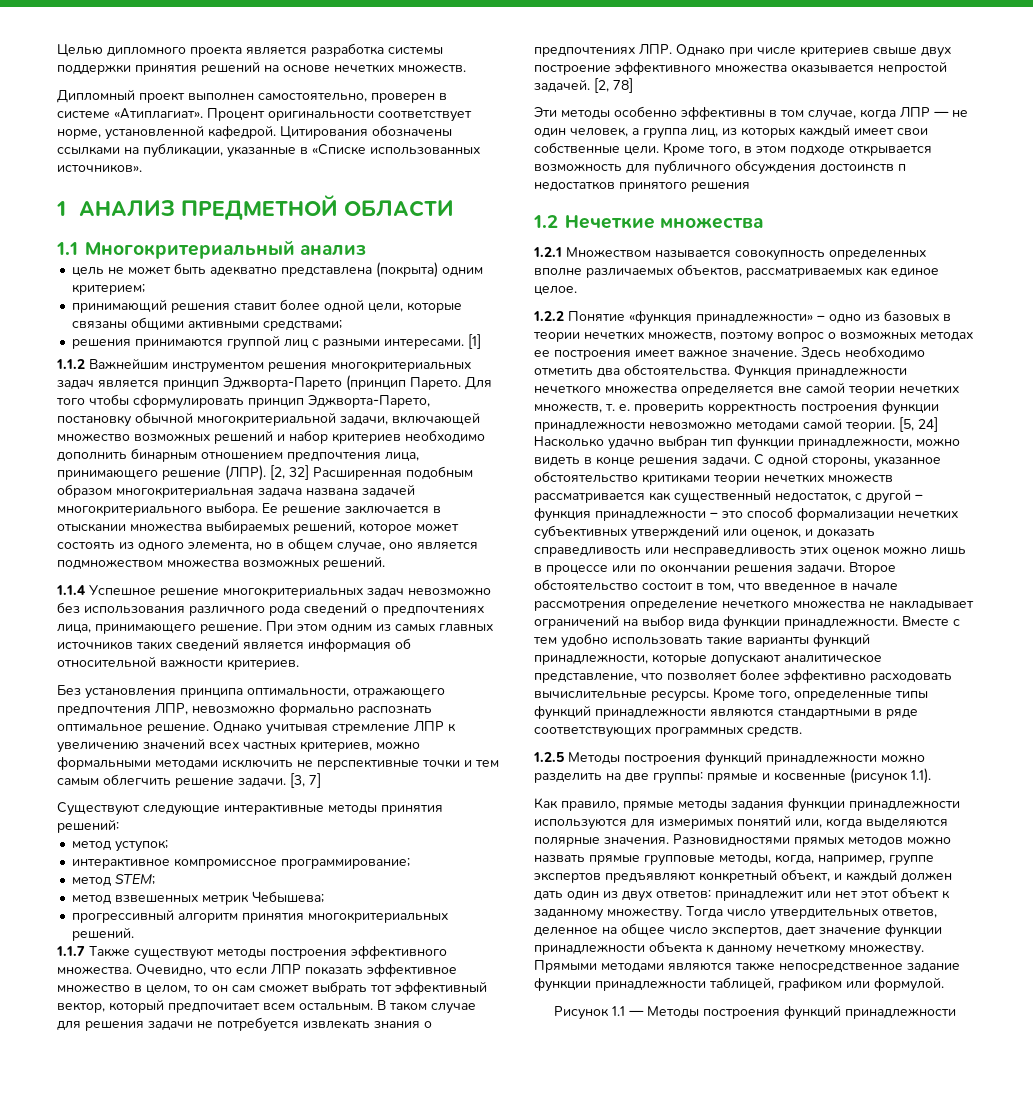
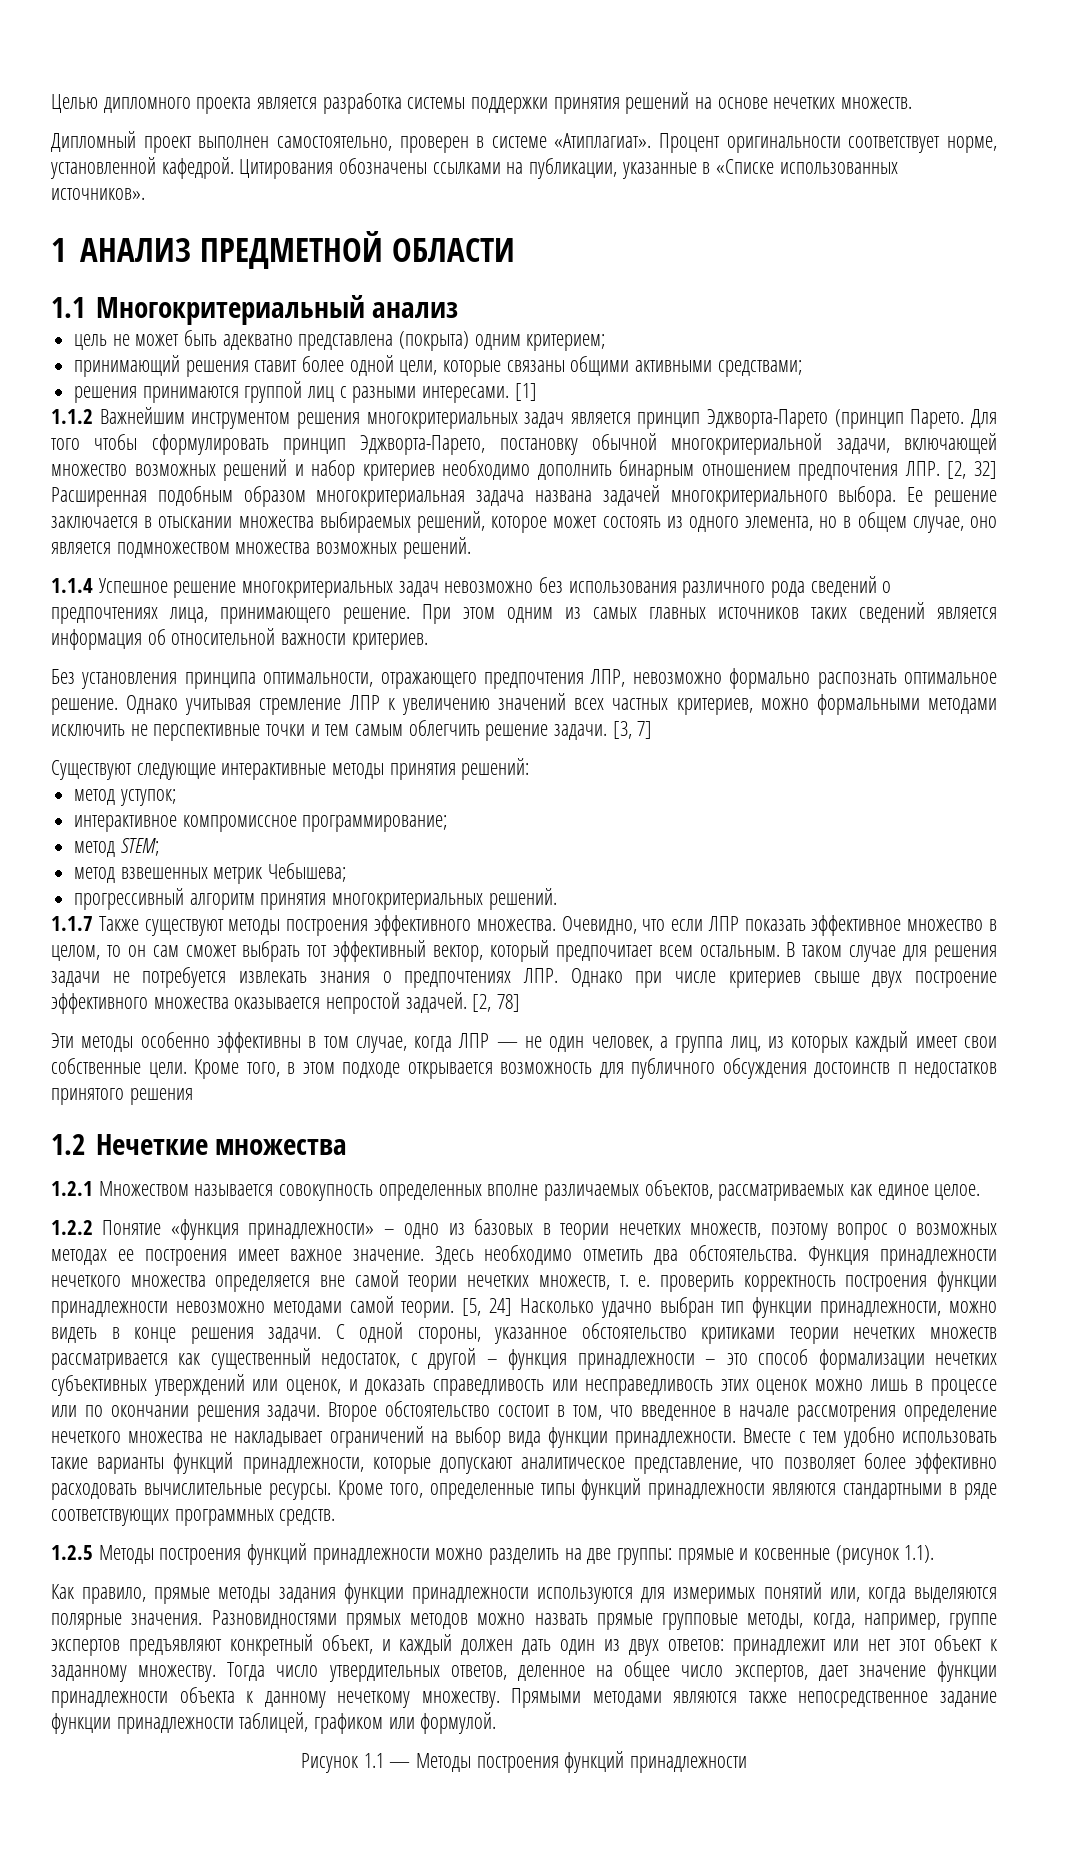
[384,452,419,461] [57,465,266,481] лица, принимающего решение (ЛПР). -> [904,461,940,476] ЛПР.

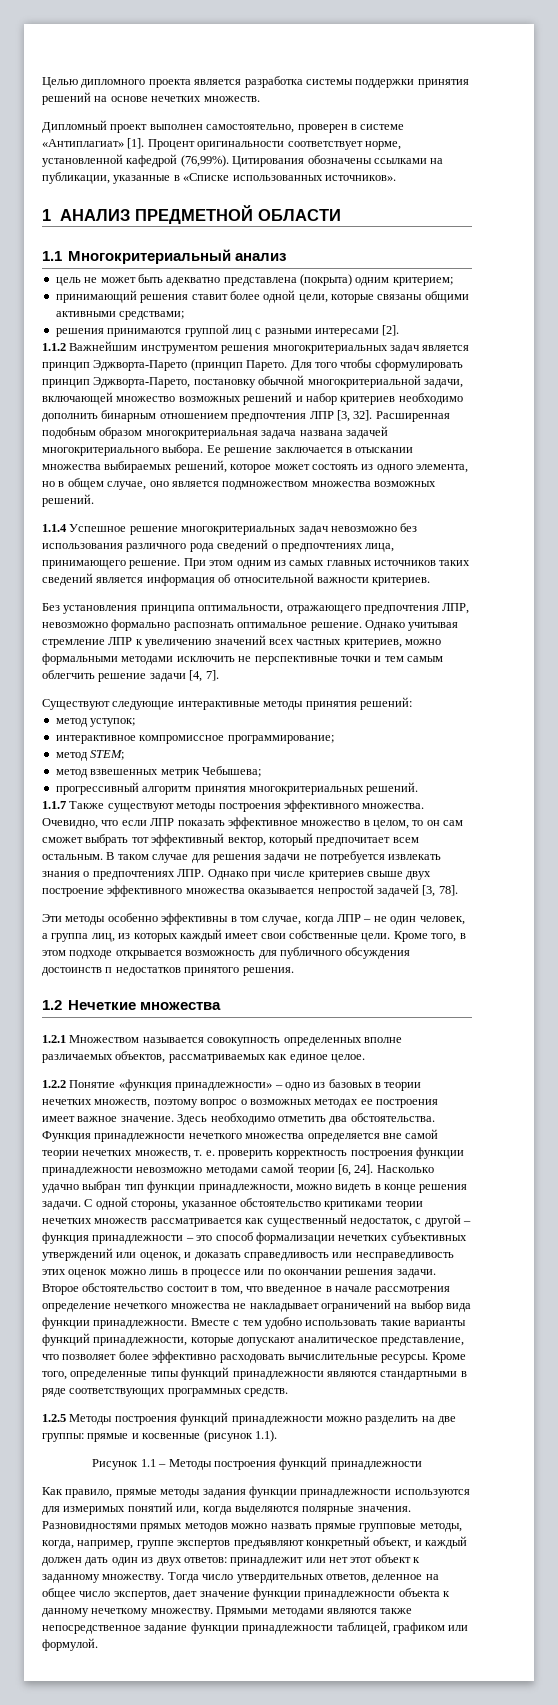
[554,133,652,148] «Атиплагиат». -> [42,138,145,149] «Антиплагиат» [1].
[161,157,234,179] кафедрой. -> [126,154,229,167] кафедрой (76,99%).
[422,383,537,403] интересами. [1] -> [315,325,400,337] интересами [2].
[904,461,998,479] ЛПР. [2, 32] -> [309,410,373,422] ЛПР [3, 32].
[554,721,653,740] задачи. [3, 7] -> [149,670,219,682] задачи [4, 7].
[405,992,521,1013] задачей. [2, 78] -> [376,884,458,897] задачей [3, 78].
[496,1042,518,1048] — -> [363,919,372,922] –
[129,1088,193,1105] решения -> [242,967,294,976] решения.
[401,1298,513,1318] теории. [5, 24] -> [297,1164,374,1176] теории [6, 24].
(935, 1554) none -> [92,1457,422,1470] // Рисунок 1.1 – Методы построения функций принадлежности
[300,1751,748,1773] // Рисунок 1.1 — Методы построения функций принадлежности -> (98, 1644) none

